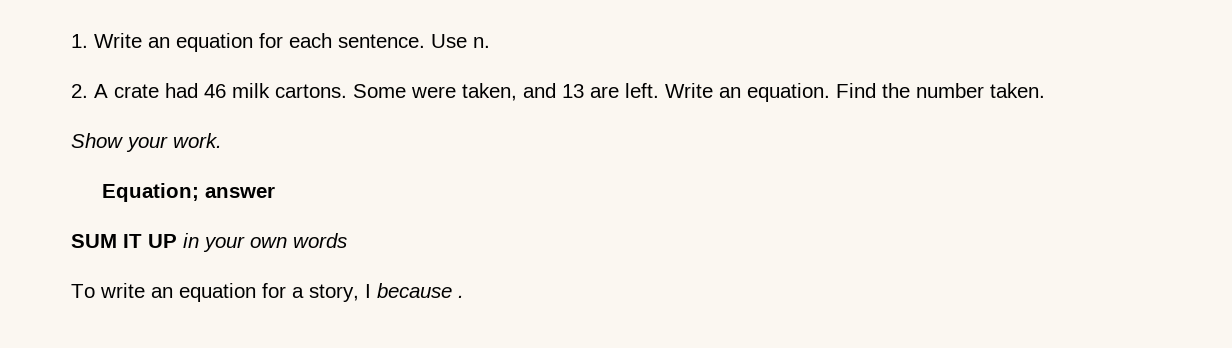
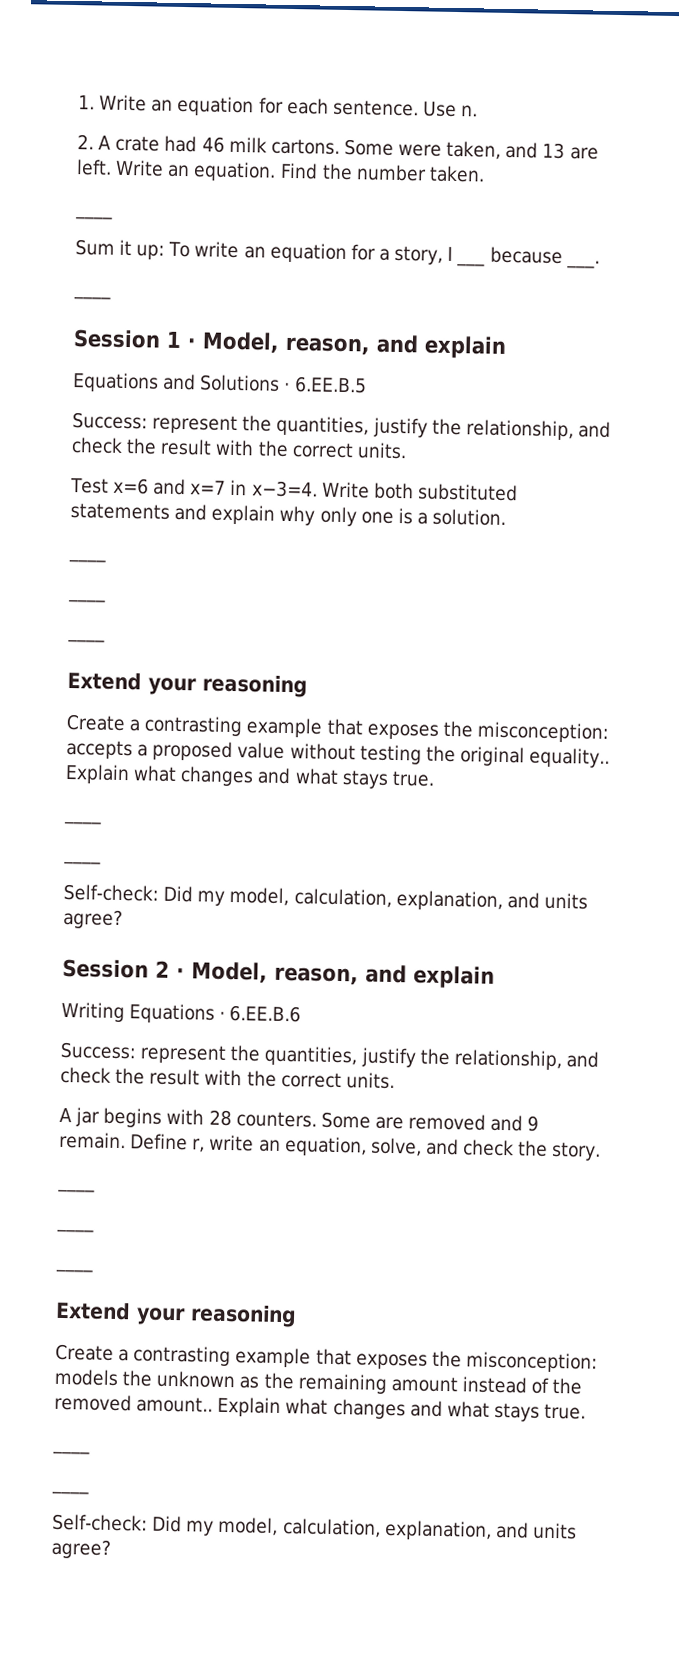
[71,133,222,152] [102,183,276,202] [71,233,347,252] Show your work. // Equation; answer // SUM IT UP in your own words // -> [75,214,113,220] [75,239,166,260] ____ // Sum it up:
[377,283,464,298] because . -> [456,246,600,269] [73,294,111,300] [73,329,507,359] [72,372,367,394] [72,412,611,441] [71,437,407,460] [70,477,518,502] [70,503,507,527] [68,556,106,563] [68,596,106,603] [67,636,105,643] [67,671,308,698] [66,713,609,743] [66,739,611,768] [65,763,435,789] [64,818,102,825] [63,858,101,865] [63,883,588,911] [63,908,123,930] [62,958,495,989] [61,1001,302,1024] [60,1041,599,1071] [60,1066,395,1090] [59,1107,540,1132] [59,1131,602,1161] [57,1186,95,1193] [56,1226,94,1233] [55,1266,93,1273] [55,1301,297,1328] [55,1343,598,1373] [54,1368,583,1395] [54,1393,587,1422] [52,1448,90,1455] [51,1488,89,1495] [52,1513,577,1541] [51,1538,111,1559] ___ because ___. // ____ // Session 1 · Model, reason, and explain // Equations and Solutions · 6.EE.B.5 // Success: represent the quantities, justify the relationship, and check the result with the correct units. // Test x=6 and x=7 in x−3=4. Write both substituted statements and explain why only one is a solution. // ____ // ____ // ____ // Extend your reasoning // Create a contrasting example that exposes the misconception: accepts a proposed value without testing the original equality.. Explain what changes and what stays true. // ____ // ____ // Self-check: Did my model, calculation, explanation, and units agree? // Session 2 · Model, reason, and explain // Writing Equations · 6.EE.B.6 // Success: represent the quantities, justify the relationship, and check the result with the correct units. // A jar begins with 28 counters. Some are removed and 9 remain. Define r, write an equation, solve, and check the story. // ____ // ____ // ____ // Extend your reasoning // Create a contrasting example that exposes the misconception: models the unknown as the remaining amount instead of the removed amount.. Explain what changes and what stays true. // ____ // ____ // Self-check: Did my model, calculation, explanation, and units agree?

